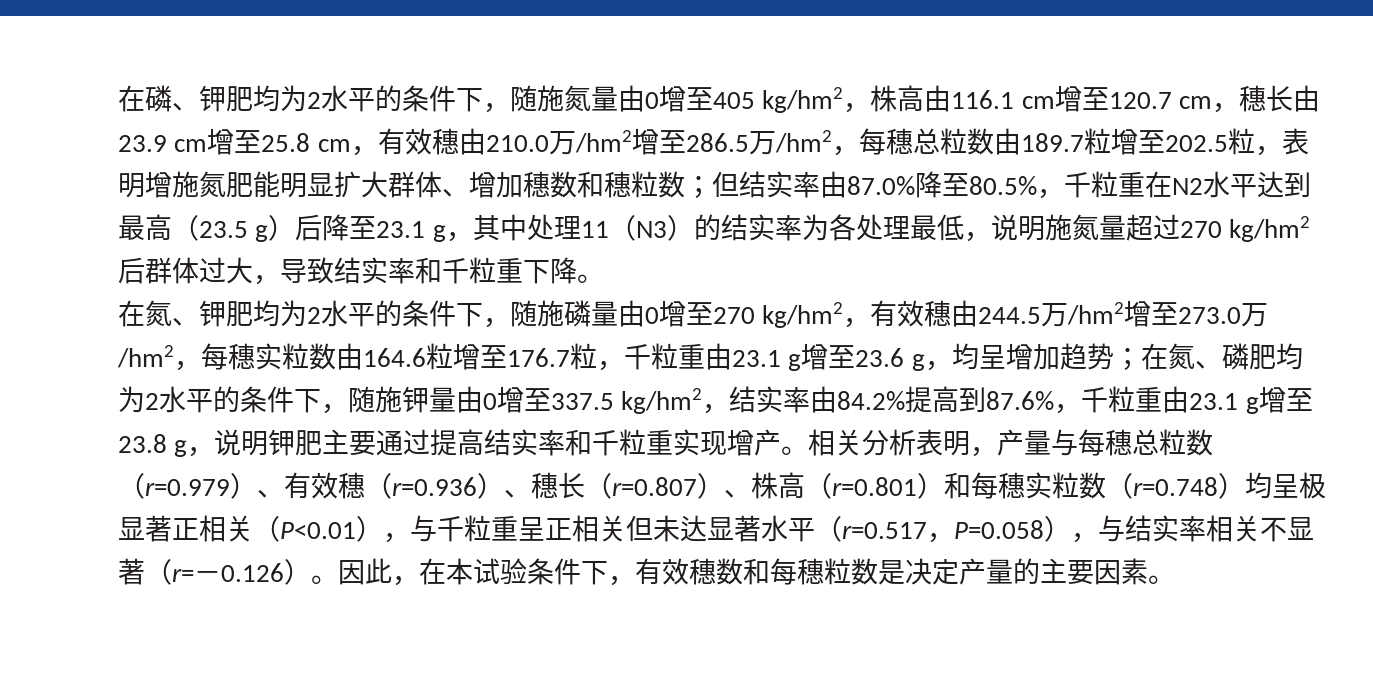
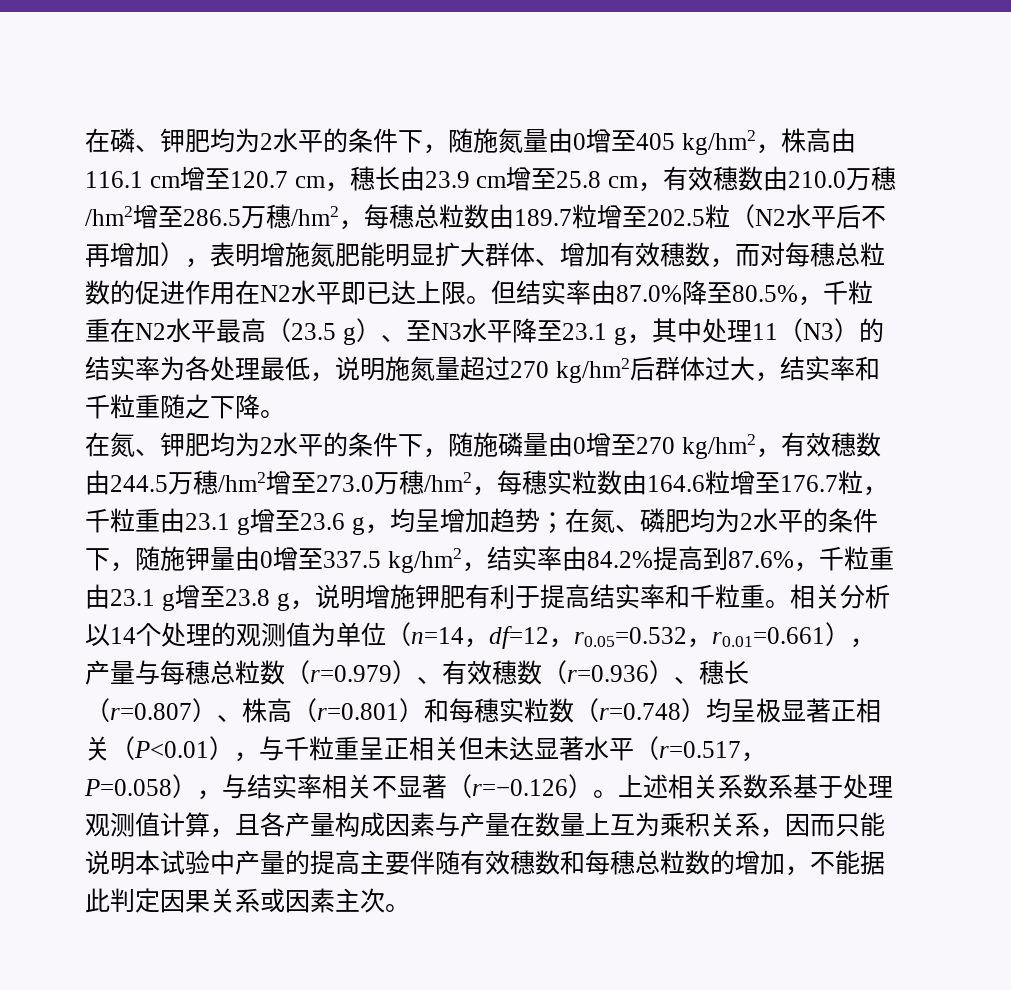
(459, 141) none -> [738,166,763,191] 数
(576, 143) none -> [871,166,896,191] 穗
(776, 143) none -> [266,204,291,229] 穗
(1255, 141) none -> [730,204,886,229] [85,242,185,267] （N2水平后不再增加）
[523,171,712,199] 穗数和穗粒数； -> [610,242,885,268] [85,280,491,305] 有效穗数，而对每穗总粒数的促进作用在N2水平即已达上限。
[1257,171,1311,198] 达到 -> (216, 331) none
[295,214,323,241] 后 -> [380,318,512,343] 、至N3水平
[280,257,523,284] 导致结实率和千粒重 -> [779,356,880,381] [85,394,210,419] 结实率和千粒重随之
(952, 313) none -> [855,432,881,457] 数
(1069, 315) none -> [193,470,218,495] 穗
(1269, 315) none -> [399,470,424,495] 穗
[268,429,431,456] 钾肥主要通过 -> [364,584,540,609] 增施钾肥有利于
[673,429,782,456] 实现增产 -> (765, 596) none
[916,429,971,456] 表明 -> [85,622,850,649] 以14个处理的观测值为单位（n=14，df=12，r0.05=0.532，r0.01=0.661）
(365, 485) none -> [517,660,542,685] 数
[172,558,1148,586] r=－0.126）。因此，在本试验条件下，有效穗数和每穗粒数是决定产量的主要因素 -> [472,774,893,799] [85,812,885,838] [85,850,885,876] [85,888,385,913] r=−0.126）。上述相关系数系基于处理观测值计算，且各产量构成因素与产量在数量上互为乘积关系，因而只能说明本试验中产量的提高主要伴随有效穗数和每穗总粒数的增加，不能据此判定因果关系或因素主次

